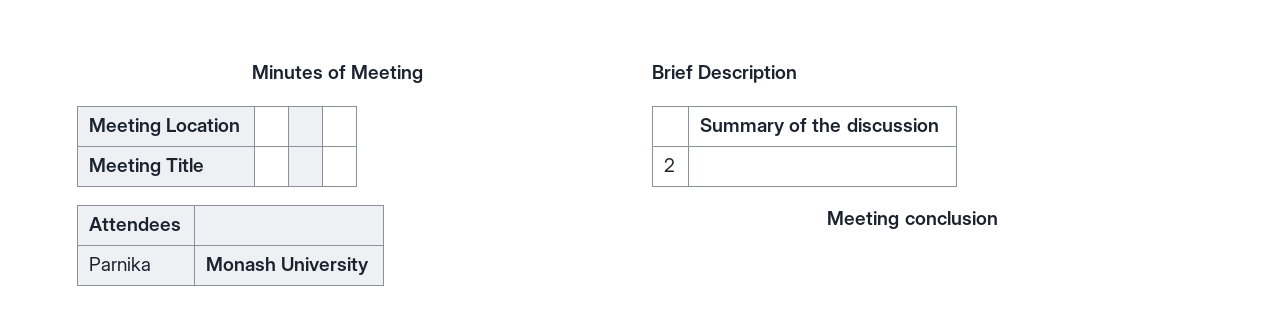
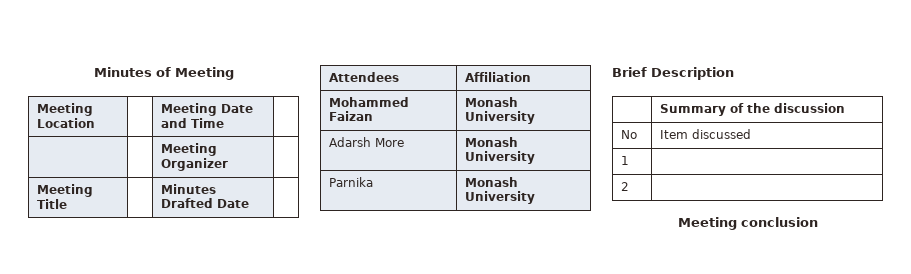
[89,158,205,176] [89,217,182,231] | // Meeting Title | | | // Attendees | -> [161,103,254,116] [161,118,225,128] [161,143,218,156] [161,158,229,171] [37,184,94,197] [37,199,68,209] [161,184,217,194] [161,198,250,208] [329,72,400,82] [465,72,532,82] [329,97,410,107] [329,111,374,121] [465,97,519,107] [465,111,536,124] [329,137,405,147] [465,137,519,147] [465,151,536,164] Meeting Date and Time | // | | Meeting Organizer | // Meeting Title | | Minutes Drafted Date | // Attendees | Affiliation // Mohammed Faizan | Monash University // Adarsh More | Monash University
(939, 125) none -> [621,130,638,139] [660,129,752,139] [621,156,630,165] // No | Item discussed // 1 |

